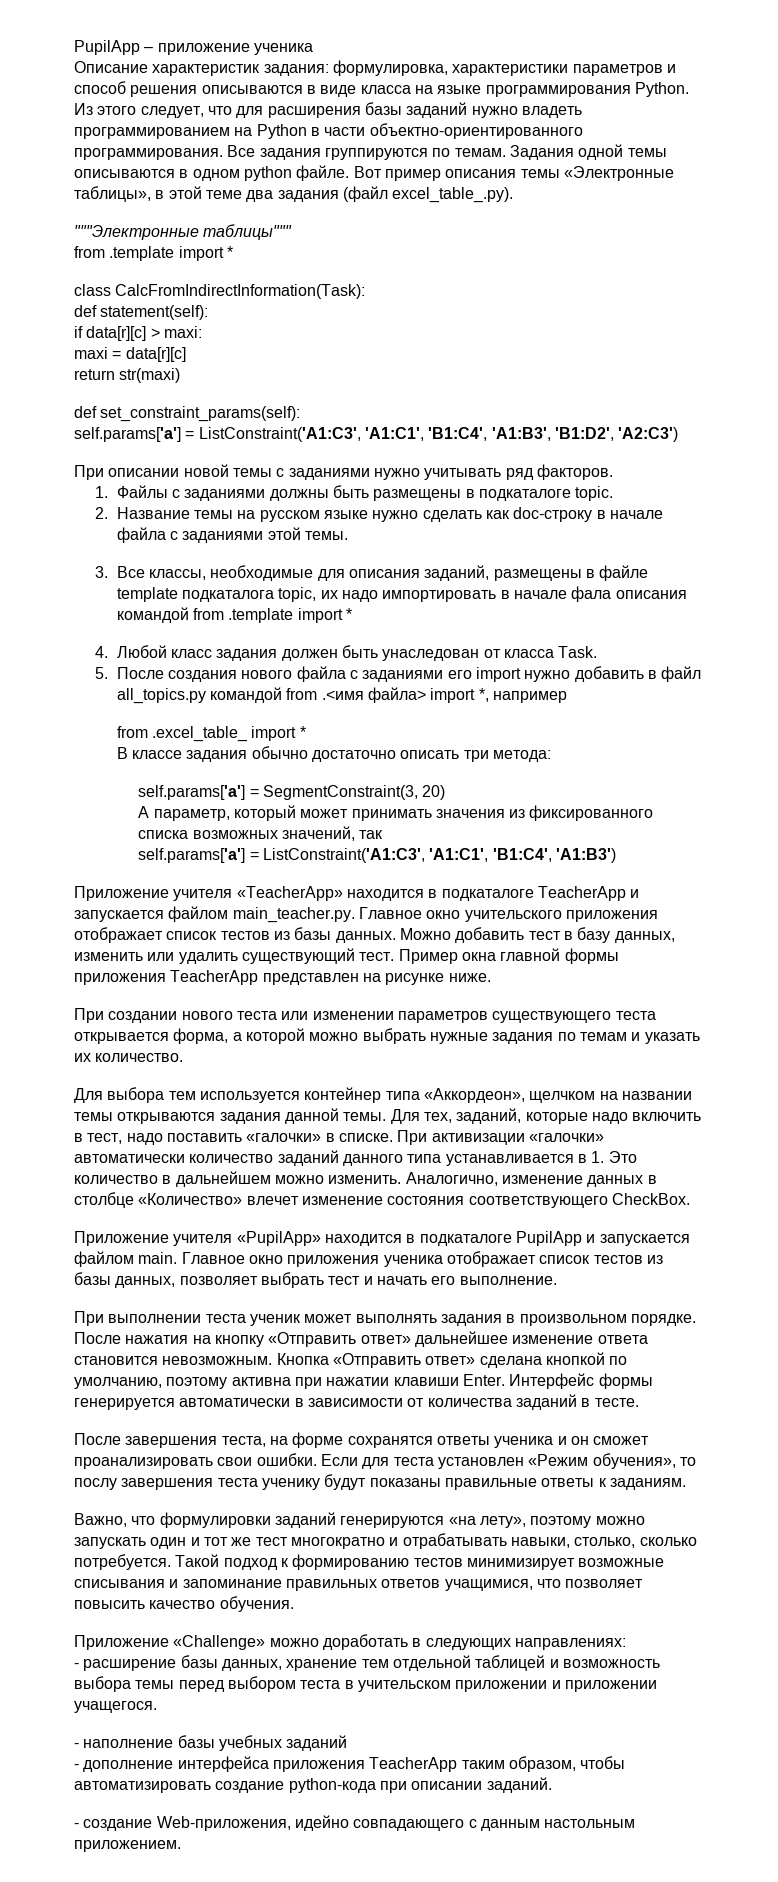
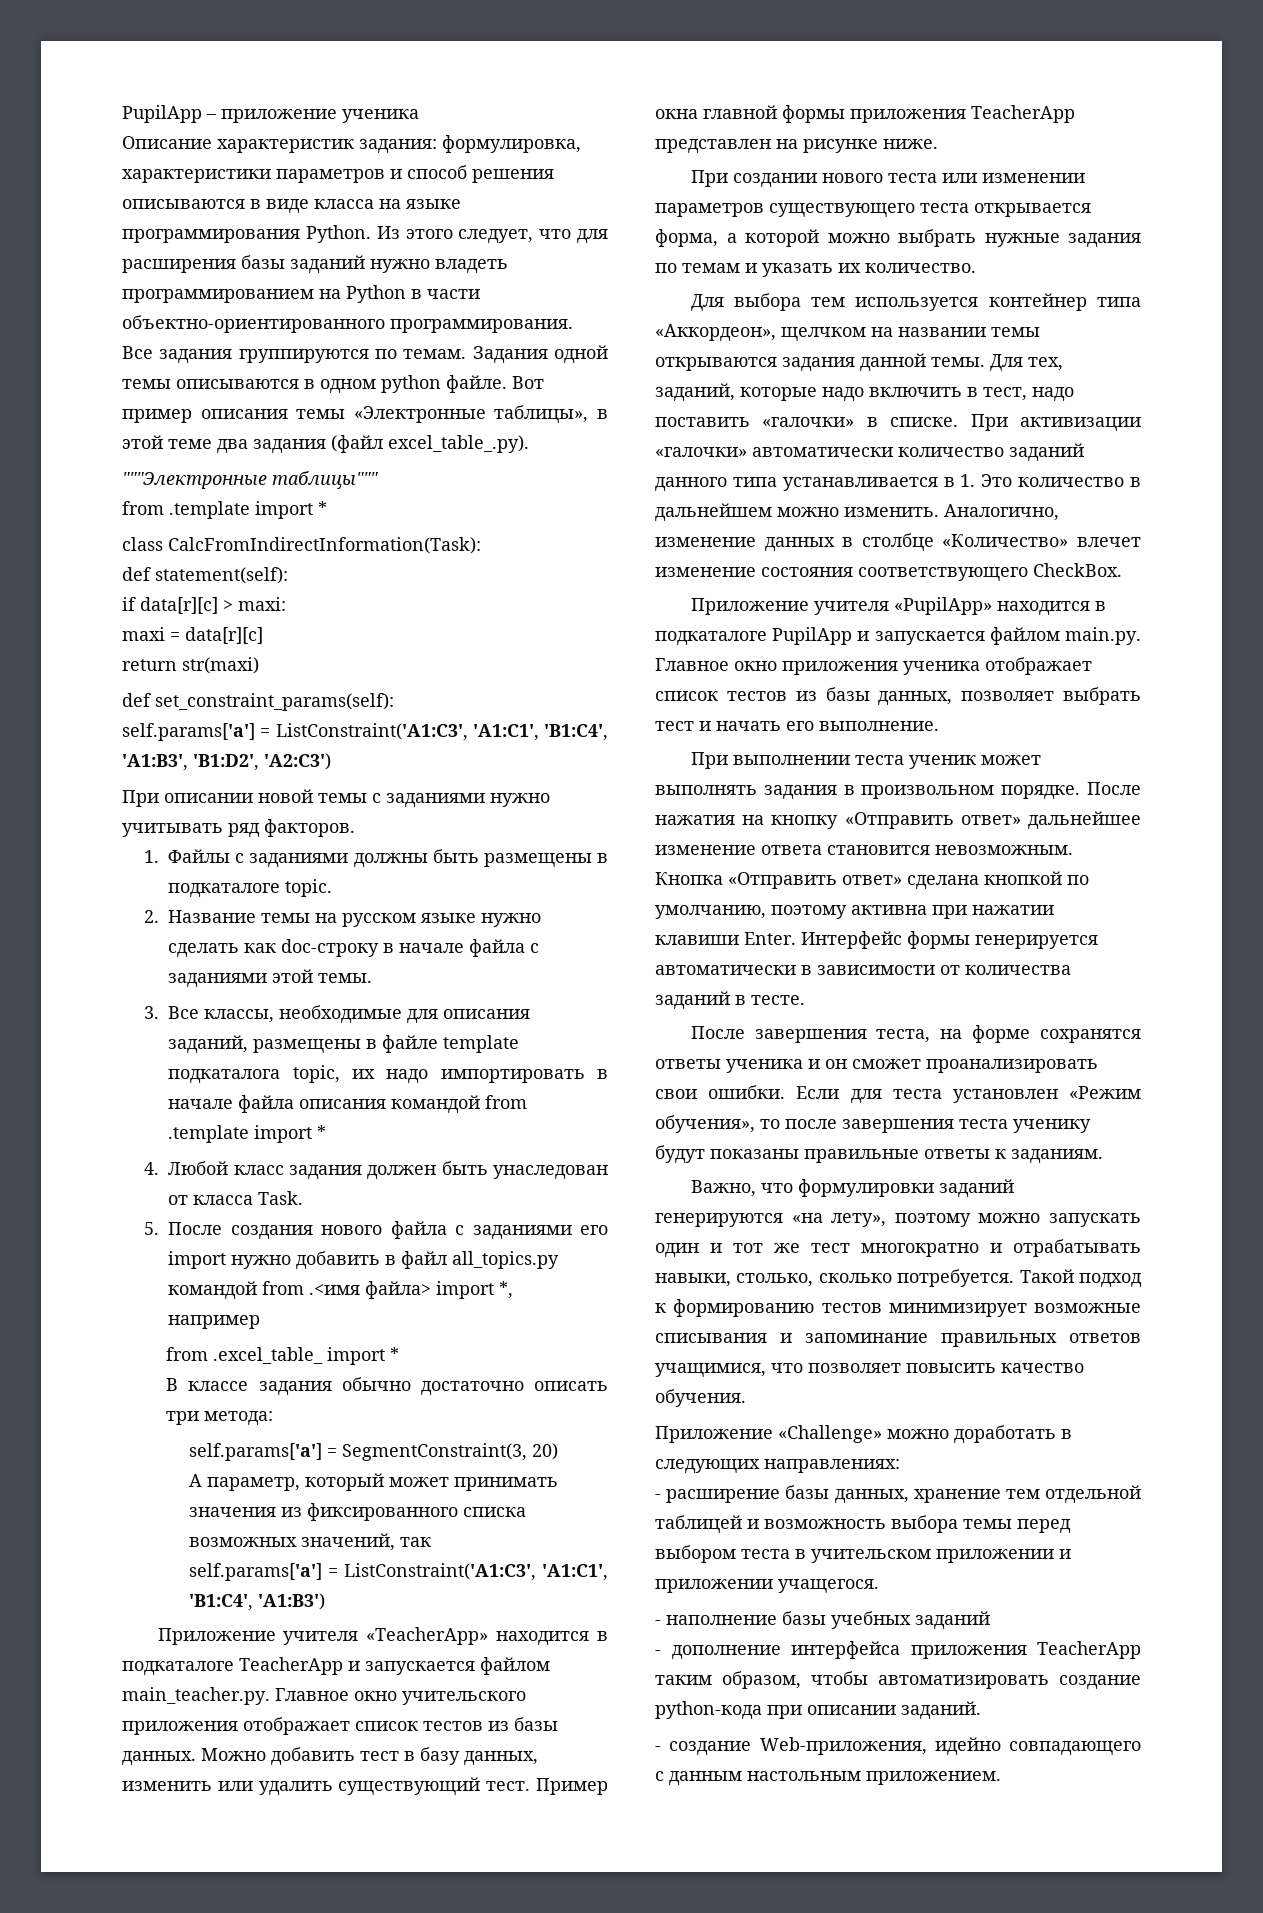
[571,586,612,602] фала -> [238,1095,295,1113] файла
[138,1252,178,1264] main. -> [1065,627,1141,645] main.py.
[74,1478,117,1490] послу -> [785,1119,837,1129] после

